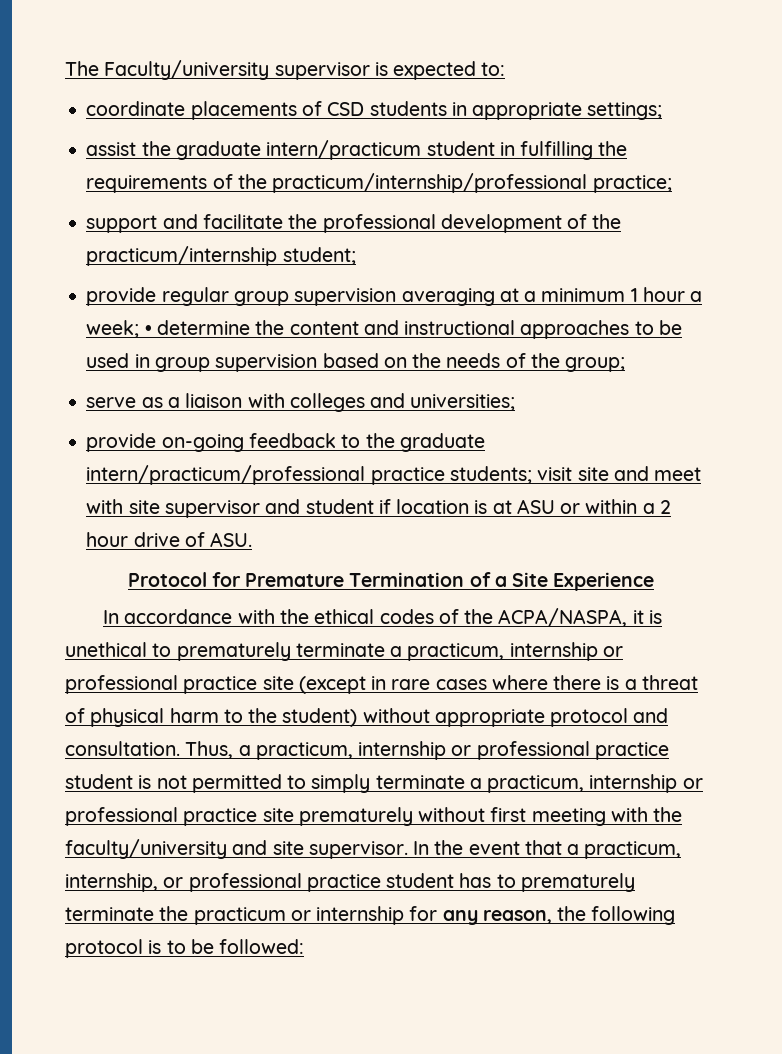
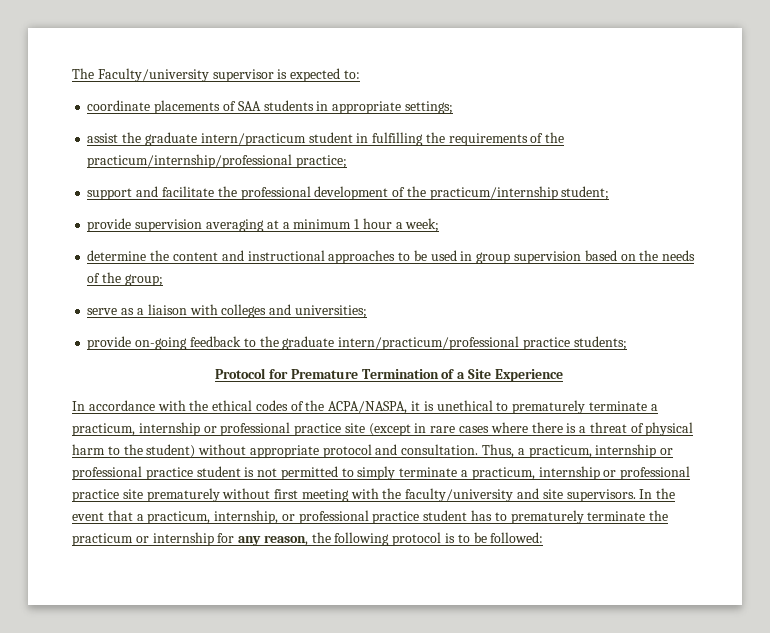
[327,102,365,116] CSD -> [237,101,261,111] SAA
[161,287,289,306] regular group -> (132, 225) none
[144,325,152,335] • -> (440, 225) //
[537,466,702,481] [86,499,671,518] [86,532,253,547] visit site and meet with site supervisor and student if location is at ASU or within a 2 hour drive of ASU. -> (627, 343) none
[308,841,408,859] supervisor. -> [566,489,636,502] supervisors.

